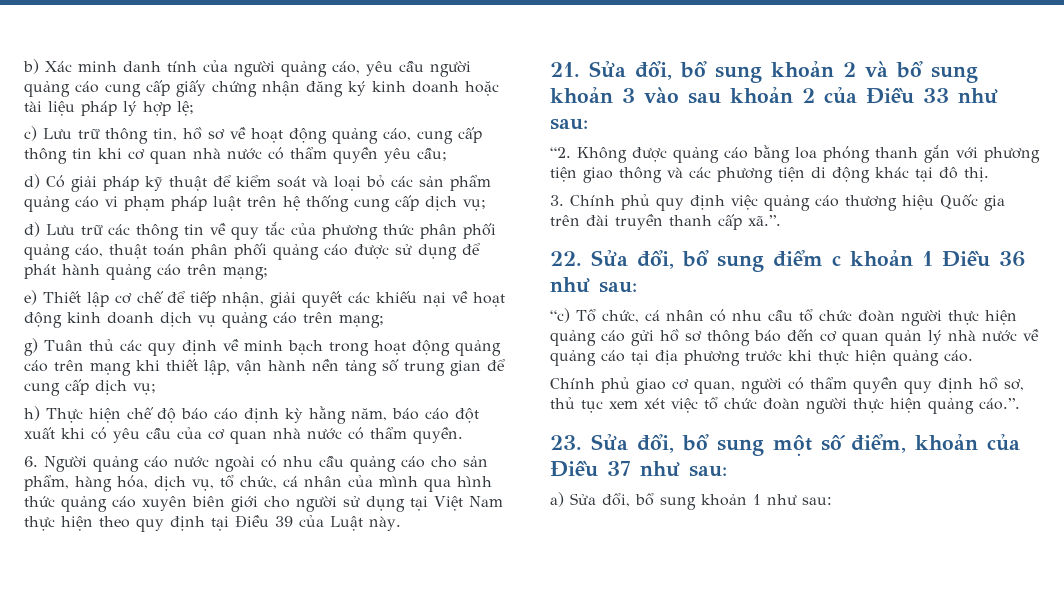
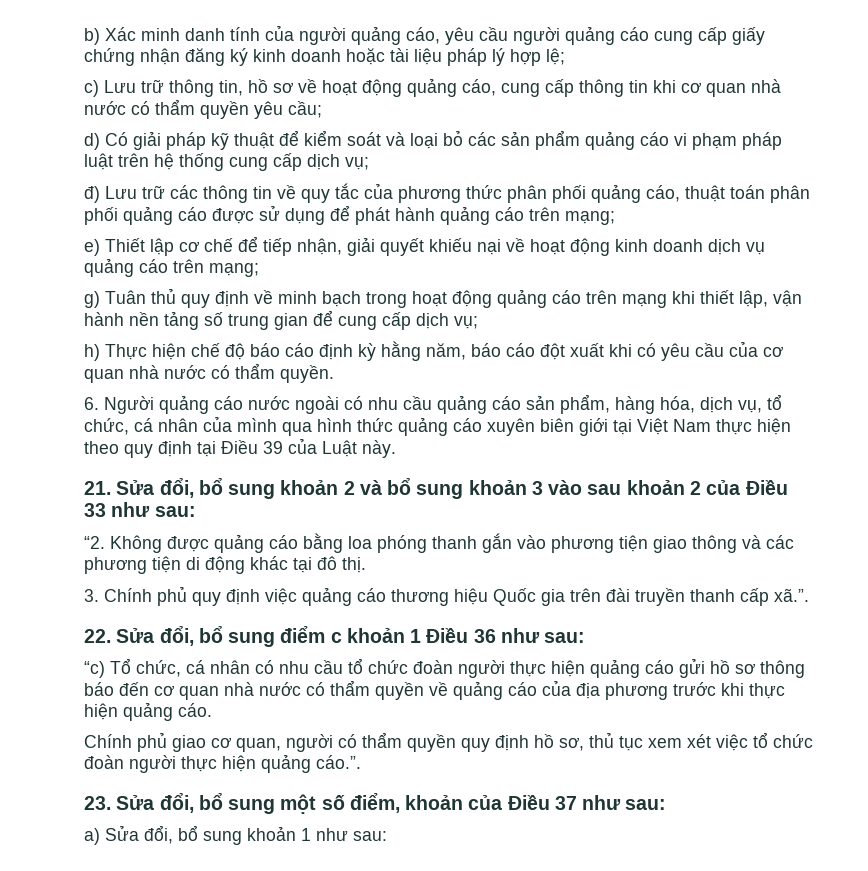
[348,292,370,303] các -> (424, 247) none
[119,340,142,351] các -> (176, 296) none
[431,456,457,468] cho -> (521, 403) none
[264,496,405,512] cho người sử dụng -> (608, 427) none
[956,147,978,159] với -> [517,535,546,549] vào
[885,330,1017,346] quản lý nhà nước -> [224,680,424,700] nhà nước có thẩm quyền
[631,350,649,365] tại -> [542,680,571,696] của

